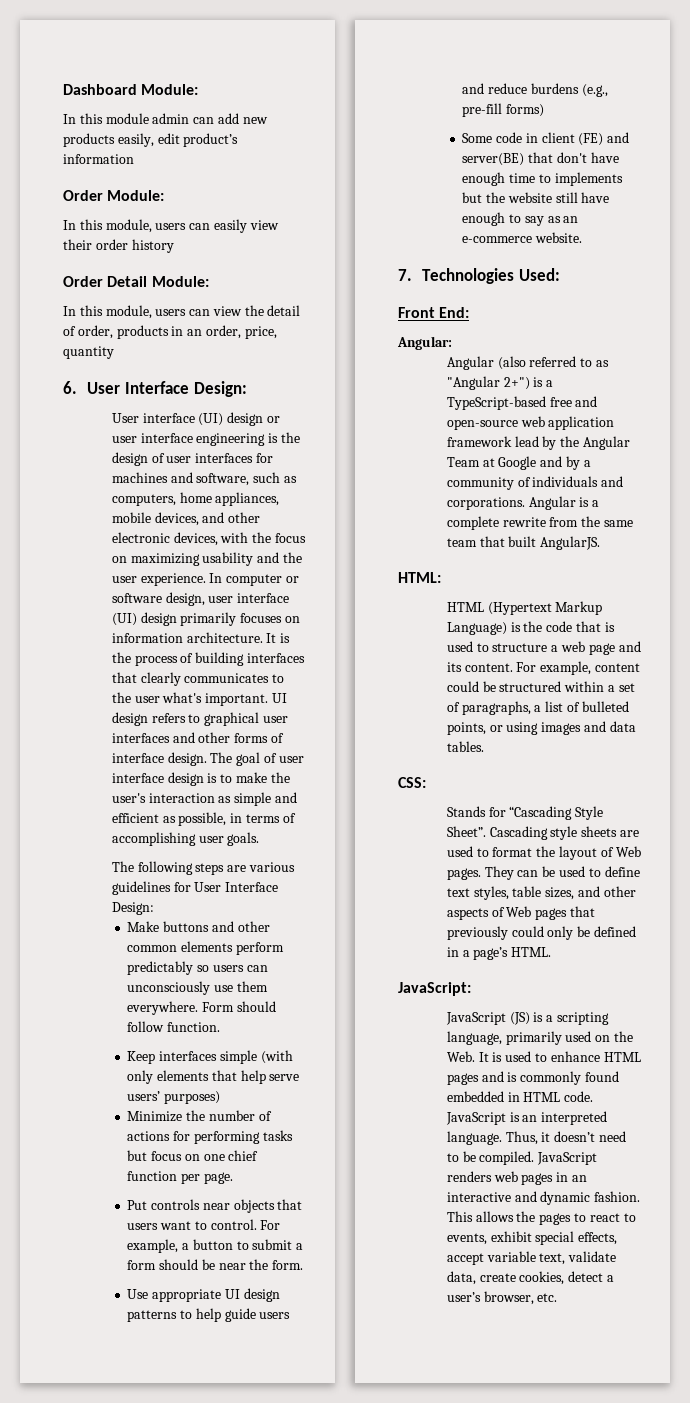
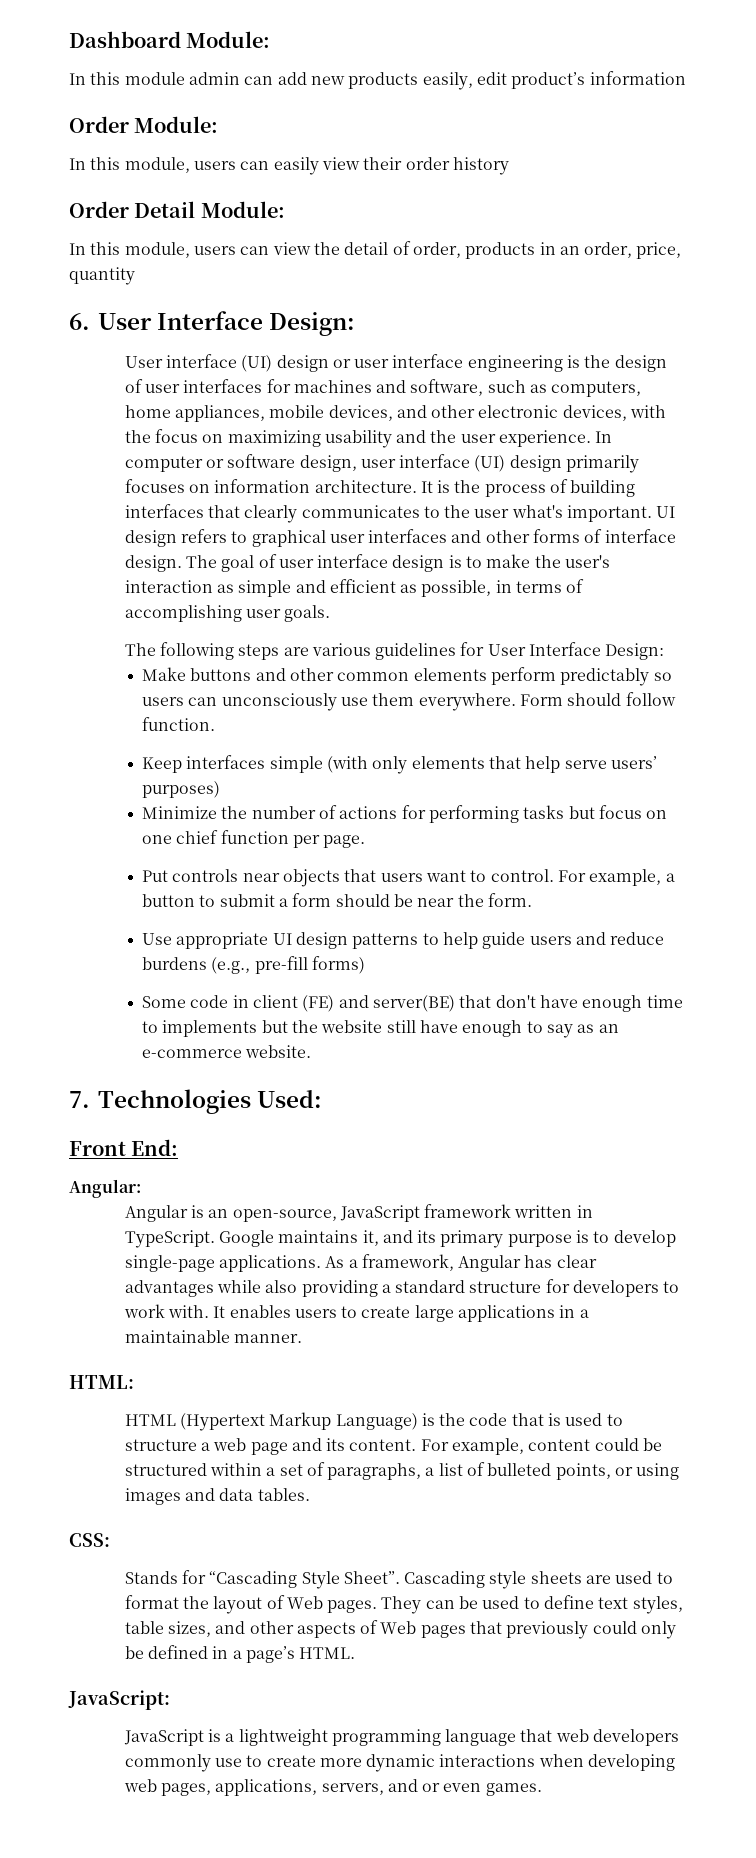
[497,356,610,370] [446,376,554,390] [446,396,598,410] [446,416,615,430] [446,436,631,450] [446,456,591,470] [446,476,624,490] [446,496,600,510] [446,516,634,530] [446,536,601,550] (also referred to as "Angular 2+") is a TypeScript-based free and open-source web application framework lead by the Angular Team at Google and by a community of individuals and corporations. Angular is a complete rewrite from the same team that built AngularJS. -> [190,1204,593,1222] [124,1230,676,1248] [124,1254,597,1272] [124,1279,680,1297] [123,1304,589,1322] [124,1330,302,1343] is an open-source, JavaScript framework written in TypeScript. Google maintains it, and its primary purpose is to develop single-page applications. As a framework, Angular has clear advantages while also providing a standard structure for developers to work with. It enables users to create large applications in a maintainable manner.
[509,1012,610,1025] [446,1031,634,1045] [446,1051,641,1062] [446,1071,620,1085] [446,1091,594,1102] [445,1111,608,1125] [446,1131,627,1145] [446,1151,598,1165] [446,1171,588,1185] [446,1191,641,1205] [446,1211,636,1225] [446,1231,618,1245] [446,1251,617,1265] [446,1271,615,1285] [446,1291,558,1305] (JS) is a scripting language, primarily used on the Web. It is used to enhance HTML pages and is commonly found embedded in HTML code. JavaScript is an interpreted language. Thus, it doesn’t need to be compiled. JavaScript renders web pages in an interactive and dynamic fashion. This allows the pages to react to events, exhibit special effects, accept variable text, validate data, create cookies, detect a user’s browser, etc. -> [207,1729,680,1746] [124,1754,676,1772] [123,1779,542,1796] is a lightweight programming language that web developers commonly use to create more dynamic interactions when developing web pages, applications, servers, and or even games.

